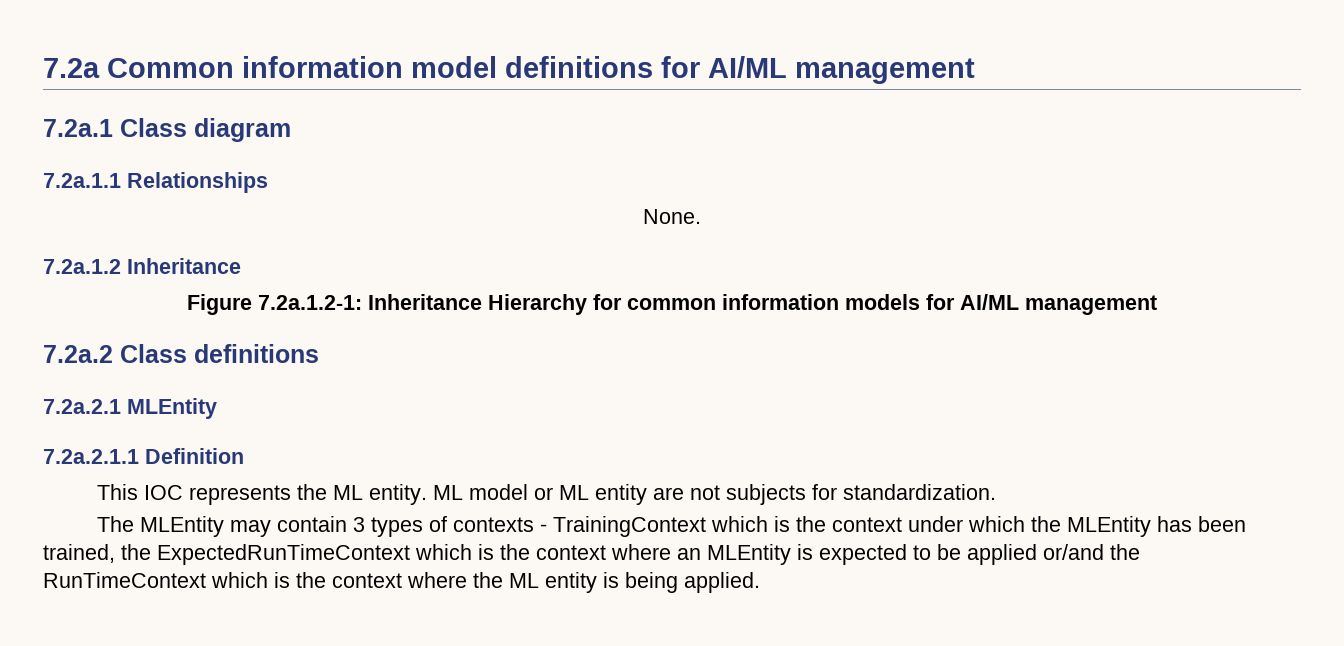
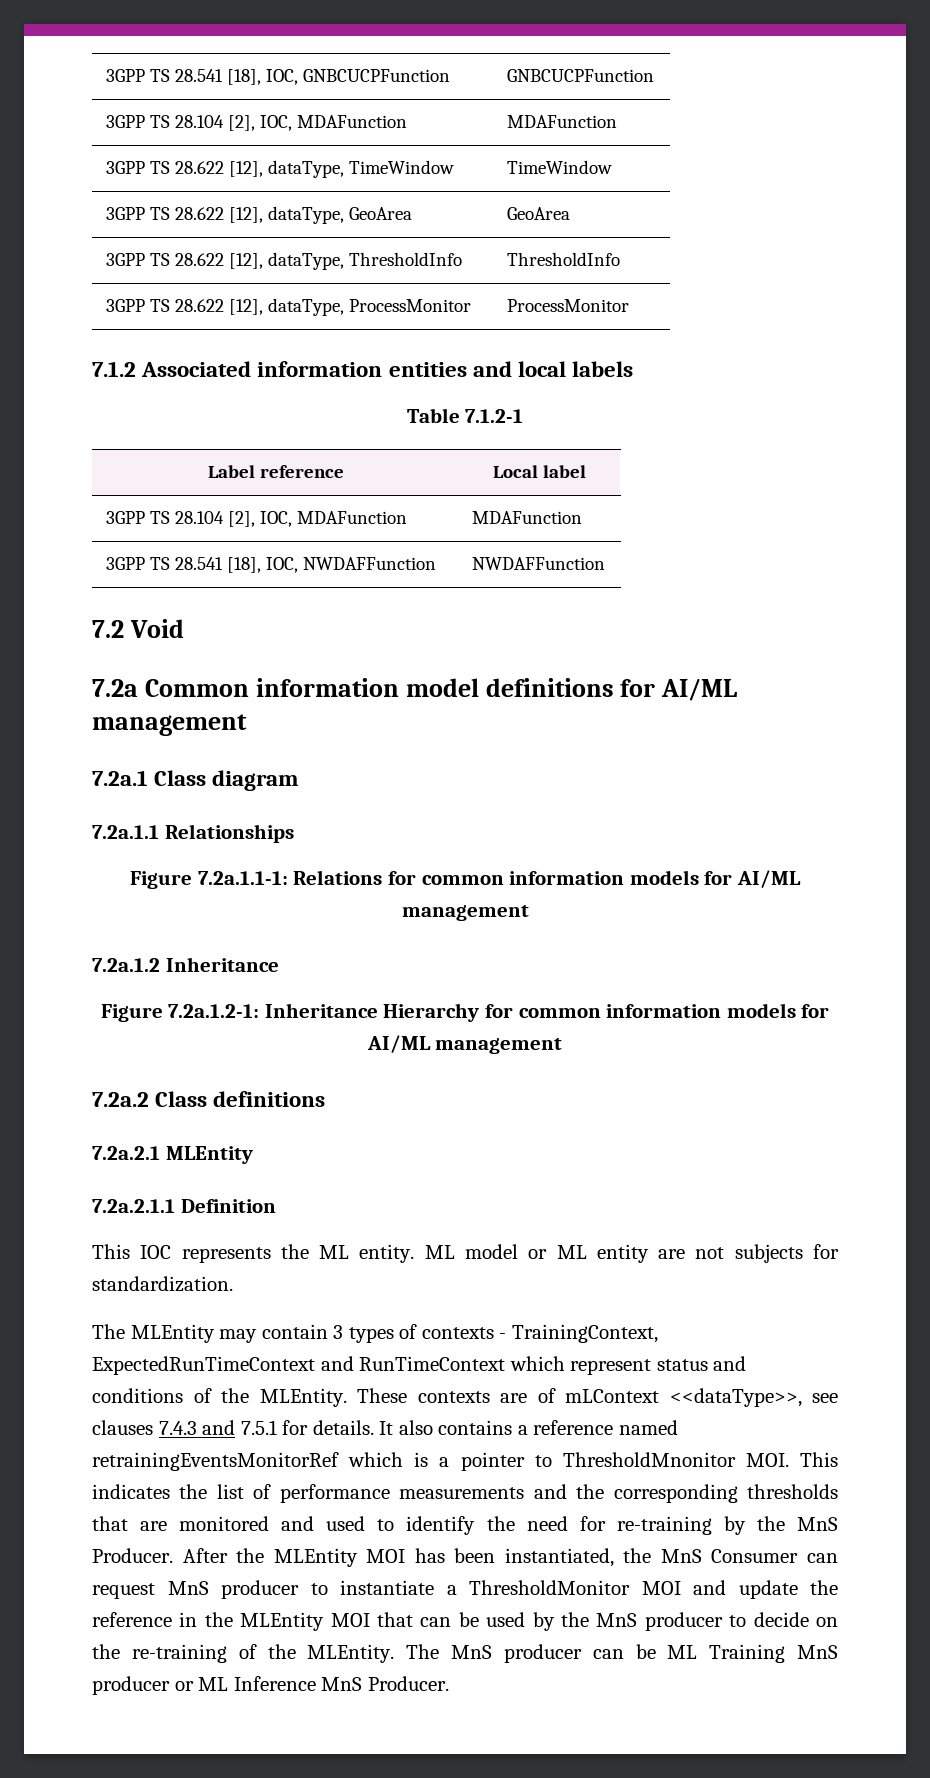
(43, 68) none -> [105,69,450,85] [506,69,654,82] [105,115,407,131] [506,115,617,128] [105,160,454,178] [506,160,612,174] [105,206,412,224] [506,207,570,220] [105,252,462,270] [506,252,620,266] [105,298,471,316] [506,299,629,312] [92,361,634,377] [406,408,524,423] [207,465,344,478] [493,465,586,478] [105,511,407,527] [471,511,582,524] [105,557,436,573] [471,557,605,570] [92,619,184,638] 3GPP TS 28.541 [18], IOC, GNBCUCPFunction | GNBCUCPFunction // 3GPP TS 28.104 [2], IOC, MDAFunction | MDAFunction // 3GPP TS 28.622 [12], dataType, TimeWindow | TimeWindow // 3GPP TS 28.622 [12], dataType, GeoArea | GeoArea // 3GPP TS 28.622 [12], dataType, ThresholdInfo | ThresholdInfo // 3GPP TS 28.622 [12], dataType, ProcessMonitor | ProcessMonitor // 7.1.2 Associated information entities and local labels // Table 7.1.2-1 // Label reference | Local label // 3GPP TS 28.104 [2], IOC, MDAFunction | MDAFunction // 3GPP TS 28.541 [18], IOC, NWDAFFunction | NWDAFFunction // 7.2 Void //
[643,209,701,224] None. -> [130,870,801,889] [401,905,529,921] Figure 7.2a.1.1-1: Relations for common information models for AI/ML management
[552,516,1151,537] TrainingContext which is the context under which the MLEntity -> [511,1324,658,1343] [92,1356,747,1375] [92,1388,838,1407] [92,1420,678,1435] [92,1452,838,1471] [92,1484,839,1503] [92,1516,839,1535] [92,1548,406,1567] TrainingContext, ExpectedRunTimeContext and RunTimeContext which represent status and conditions of the MLEntity. These contexts are of mLContext <<dataType>>, see clauses 7.4.3 and 7.5.1 for details. It also contains a reference named retrainingEventsMonitorRef which is a pointer to ThresholdMnonitor MOI. This indicates the list of performance measurements and the corresponding thresholds that are monitored and used to identify the need for re-training by the MnS Producer. After the MLEntity MOI
[43,544,1140,565] [43,572,760,593] trained, the ExpectedRunTimeContext which is the context where an MLEntity is expected to be applied or/and the RunTimeContext which is the context where the ML entity is being applied. -> [504,1548,838,1567] [92,1580,838,1599] [92,1612,838,1631] [92,1644,839,1663] [92,1676,449,1695] instantiated, the MnS Consumer can request MnS producer to instantiate a ThresholdMonitor MOI and update the reference in the MLEntity MOI that can be used by the MnS producer to decide on the re-training of the MLEntity. The MnS producer can be ML Training MnS producer or ML Inference MnS Producer.

